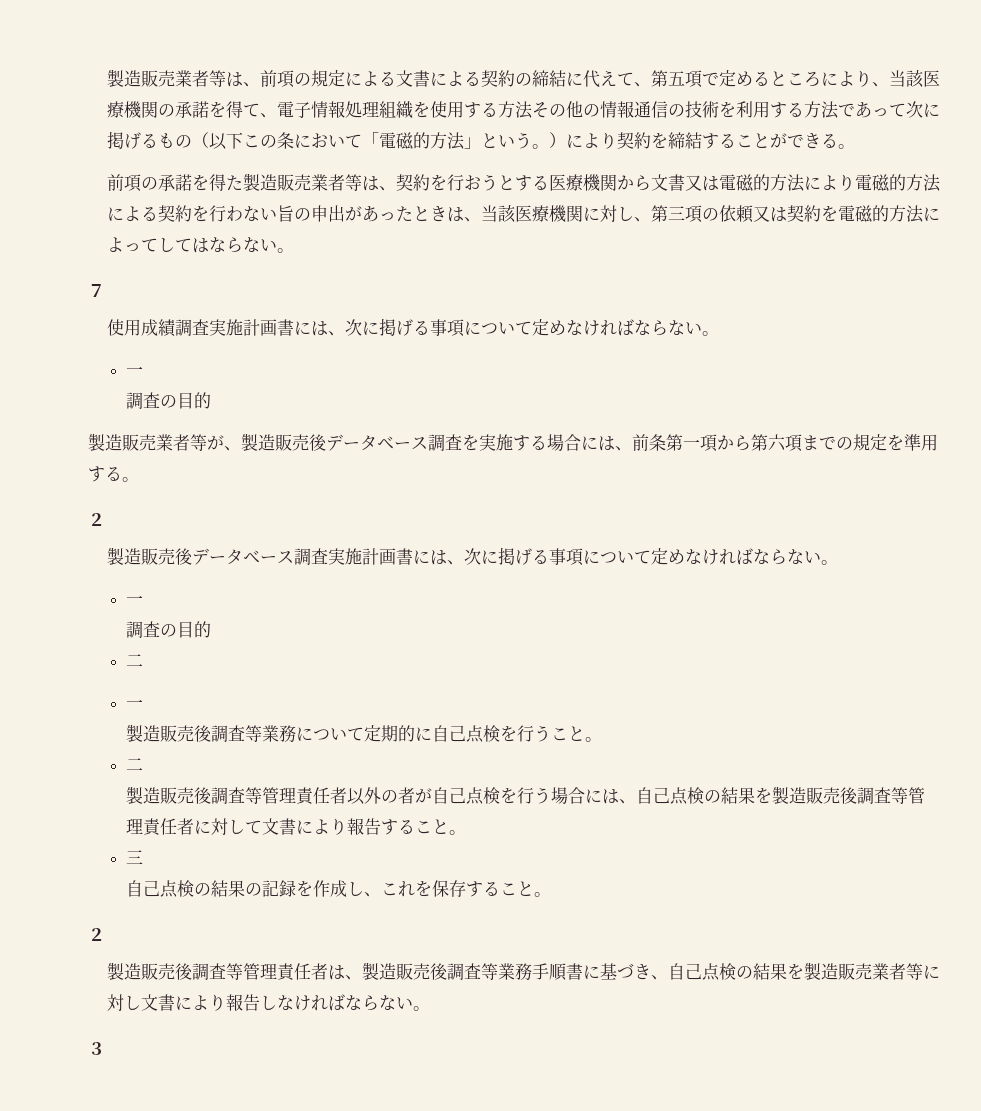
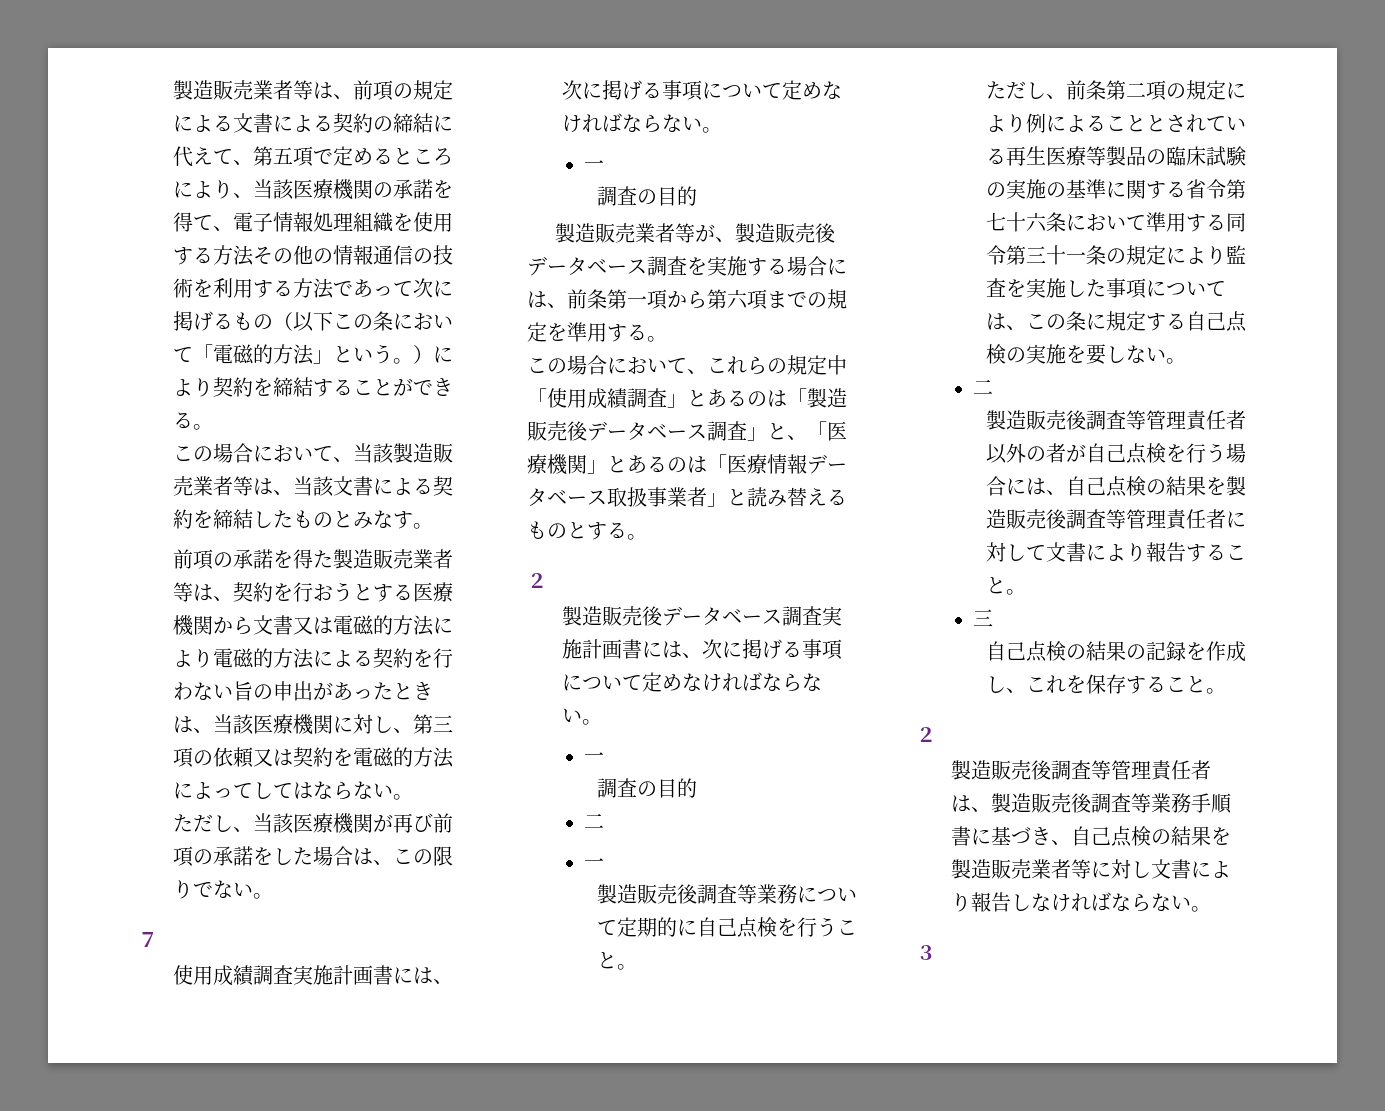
(856, 146) none -> [172,443,453,464] [172,476,453,497] [172,509,433,529] // この場合において、当該製造販売業者等は、当該文書による契約を締結したものとみなす。
(295, 250) none -> [172,813,453,834] [172,846,453,867] [172,880,273,899] // ただし、当該医療機関が再び前項の承諾をした場合は、この限りでない。
(139, 479) none -> [527,355,847,375] [527,388,847,409] [527,421,847,441] [527,454,847,475] [527,487,847,507] [527,521,647,540] // この場合において、これらの規定中「使用成績調査」とあるのは「製造販売後データベース調査」と、「医療機関」とあるのは「医療情報データベース取扱事業者」と読み替えるものとする。
(603, 739) none -> [985,80,1246,101] [985,113,1246,133] [985,146,1246,166] [985,179,1246,199] [985,212,1246,232] [985,245,1246,265] [985,278,1226,299] [985,311,1247,332] [985,344,1186,365] // ただし、前条第二項の規定により例によることとされている再生医療等製品の臨床試験の実施の基準に関する省令第七十六条において準用する同令第三十一条の規定により監査を実施した事項については、この条に規定する自己点検の実施を要しない。

